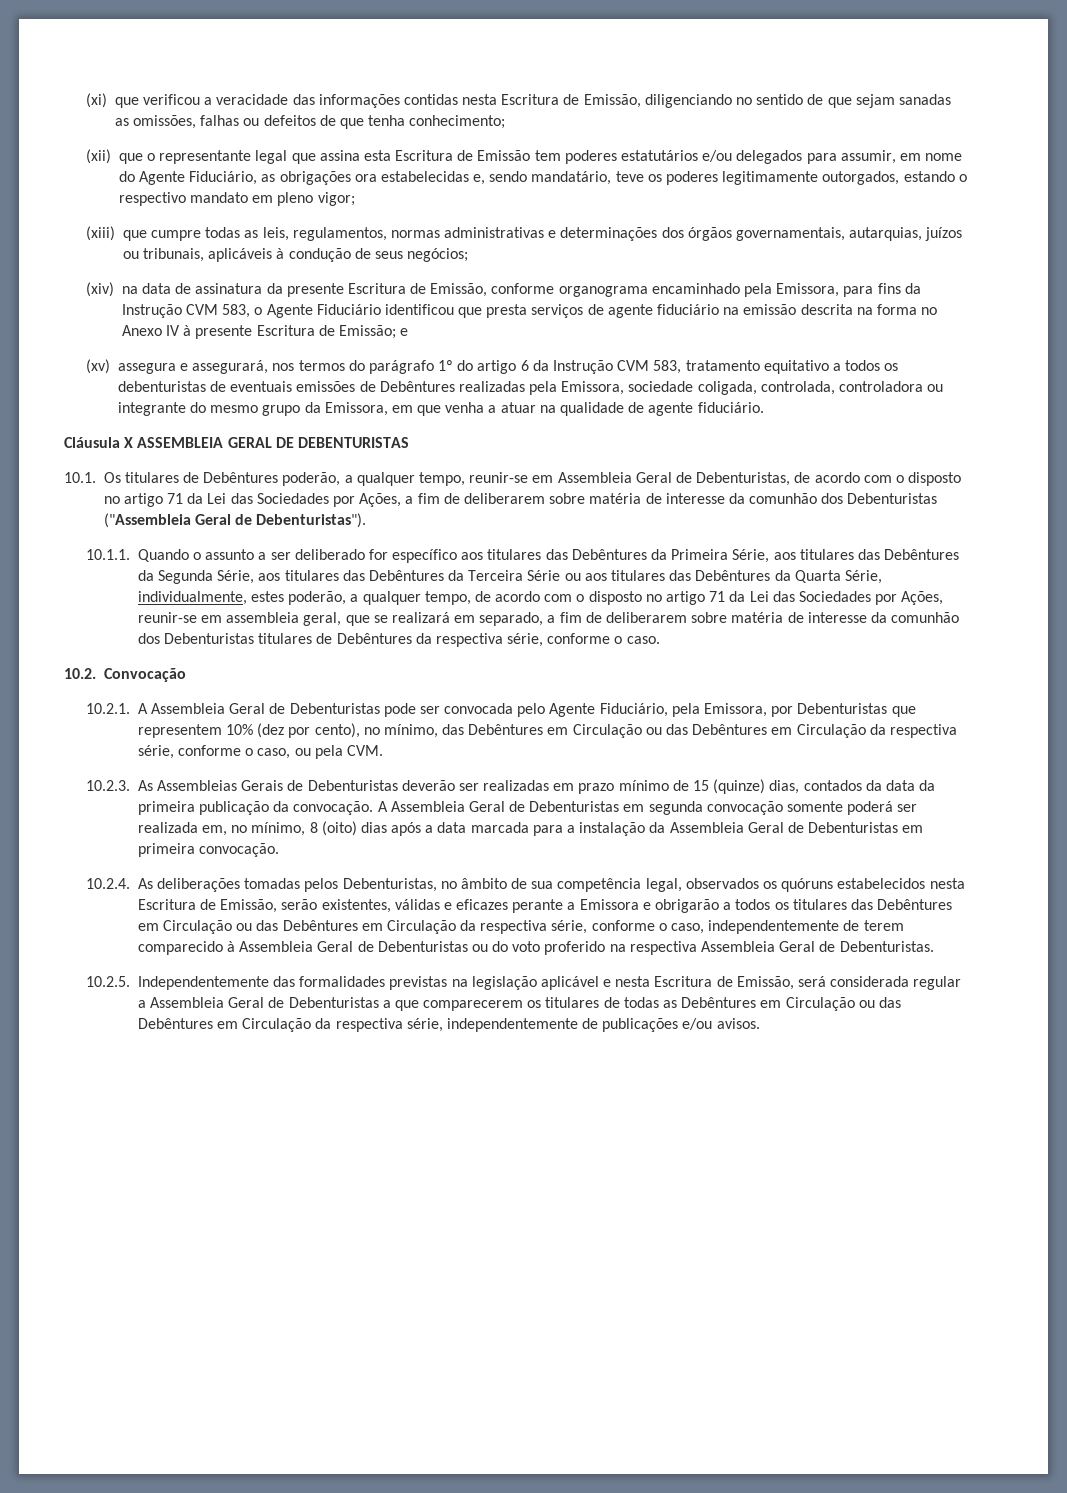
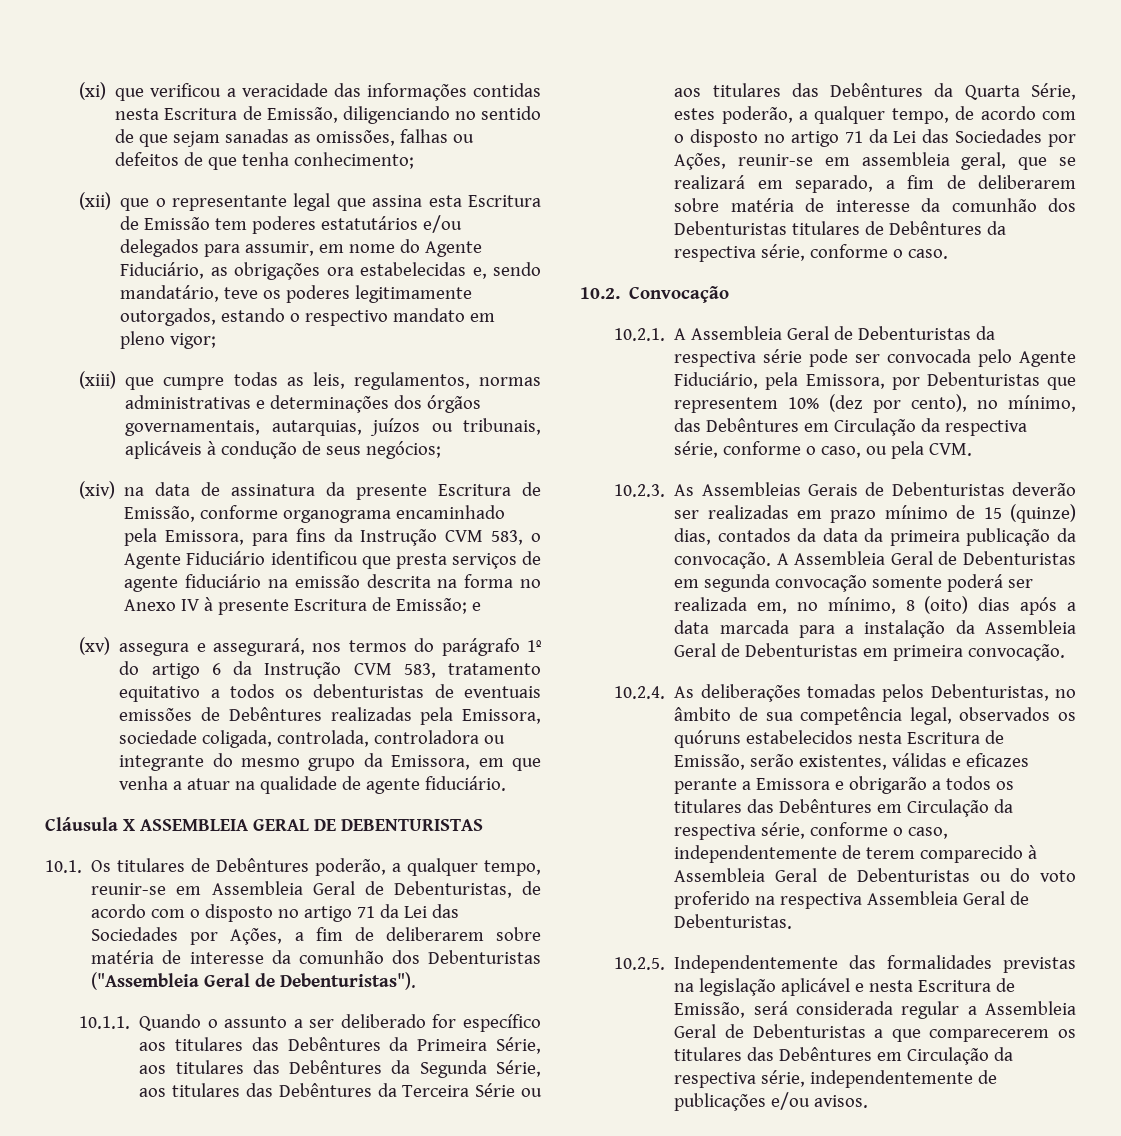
[137,591,247,605] individualmente, -> (1076, 91) none
(380, 708) none -> [976,326,996,340] [674,349,803,367] da respectiva série
[645,724,866,738] ou das Debêntures em Circulação -> (917, 427) none
[236,920,456,934] ou das Debêntures em Circulação -> (990, 808) none
[603,997,875,1011] de todas as Debêntures em Circulação ou -> (743, 1054) none

